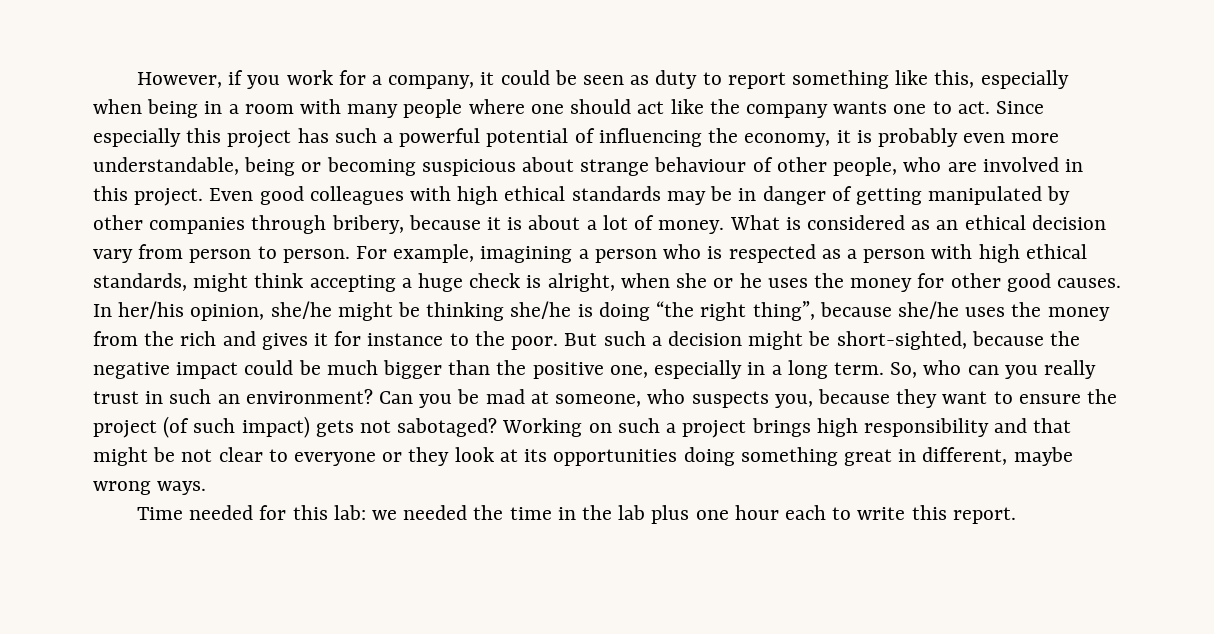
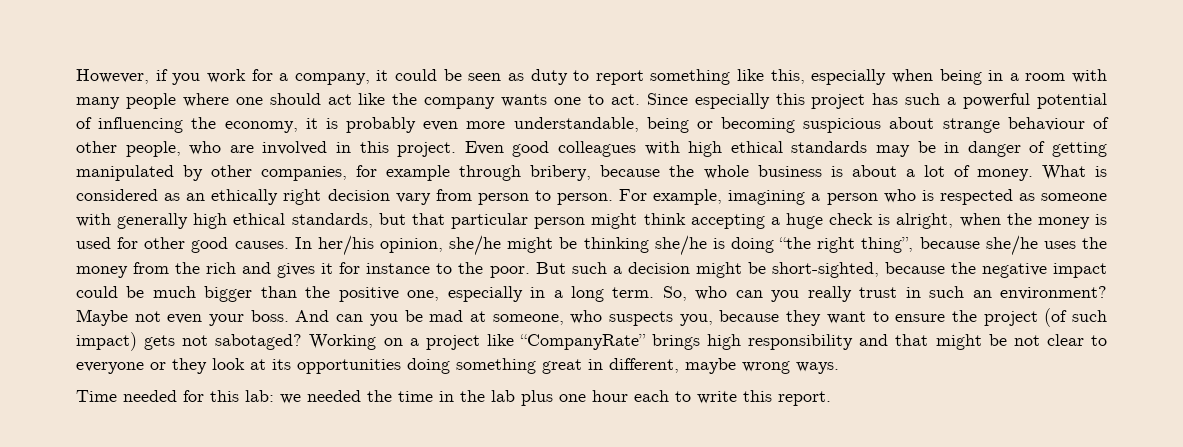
[149,215,502,234] companies through bribery, because it -> [261,165,822,181] companies, for example through bribery, because the whole business
[964,215,1026,230] ethical -> [211,189,322,205] ethically right
[846,244,1087,263] [93,273,187,291] a person with high ethical standards, -> [1041,193,1108,201] [76,213,586,229] someone with generally high ethical standards, but that particular person
[676,273,913,292] she or he uses the money -> [1006,213,1107,229] [76,237,111,249] the money is used
[379,391,414,404] Can -> [76,309,364,326] Maybe not even your boss. And can
[617,418,660,433] such -> (403, 342) none
(747, 429) none -> [486,334,646,350] like “CompanyRate”

